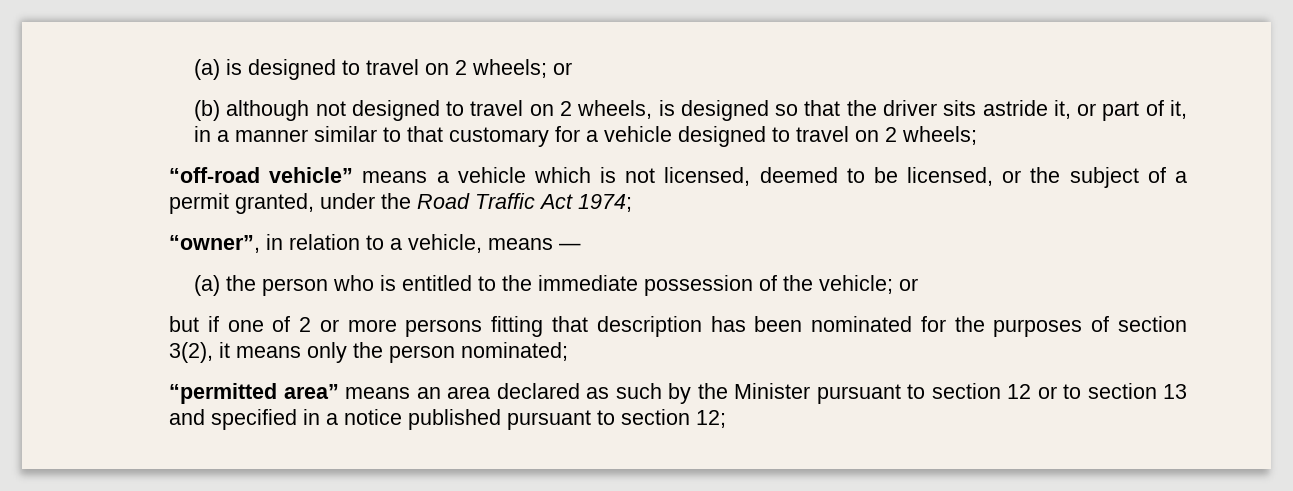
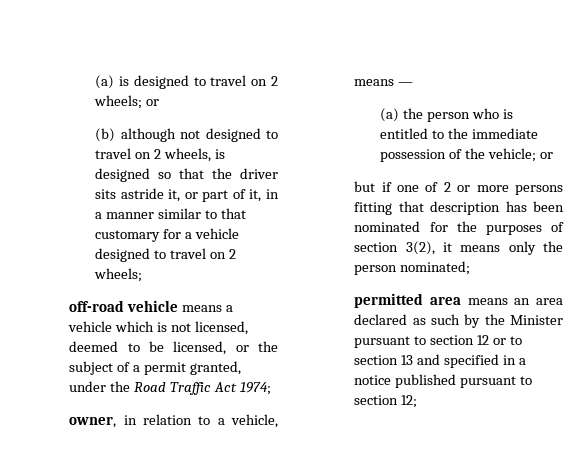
[169,167,354,183] “off-road vehicle” -> [69,300,179,312] off-road vehicle
[169,235,261,253] “owner”, -> [69,416,117,428] owner,
[169,383,339,404] “permitted area” -> [354,293,462,308] permitted area

